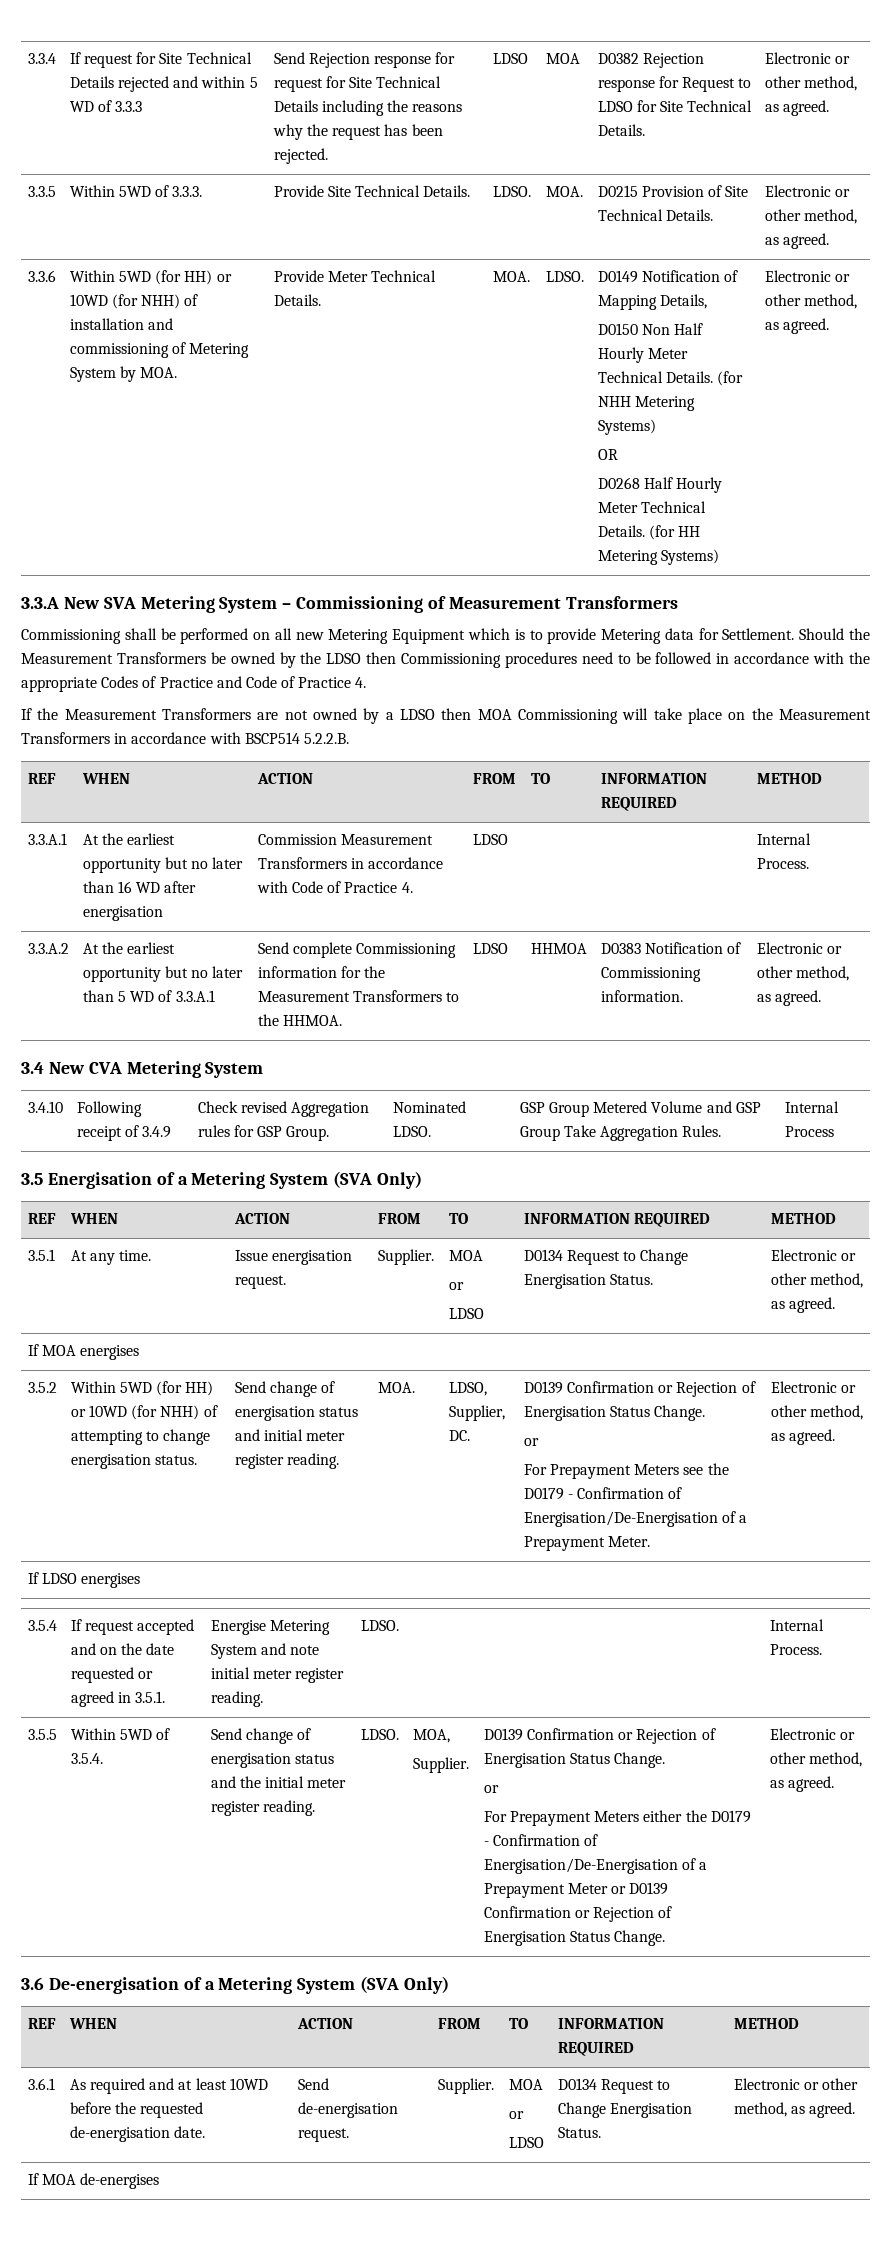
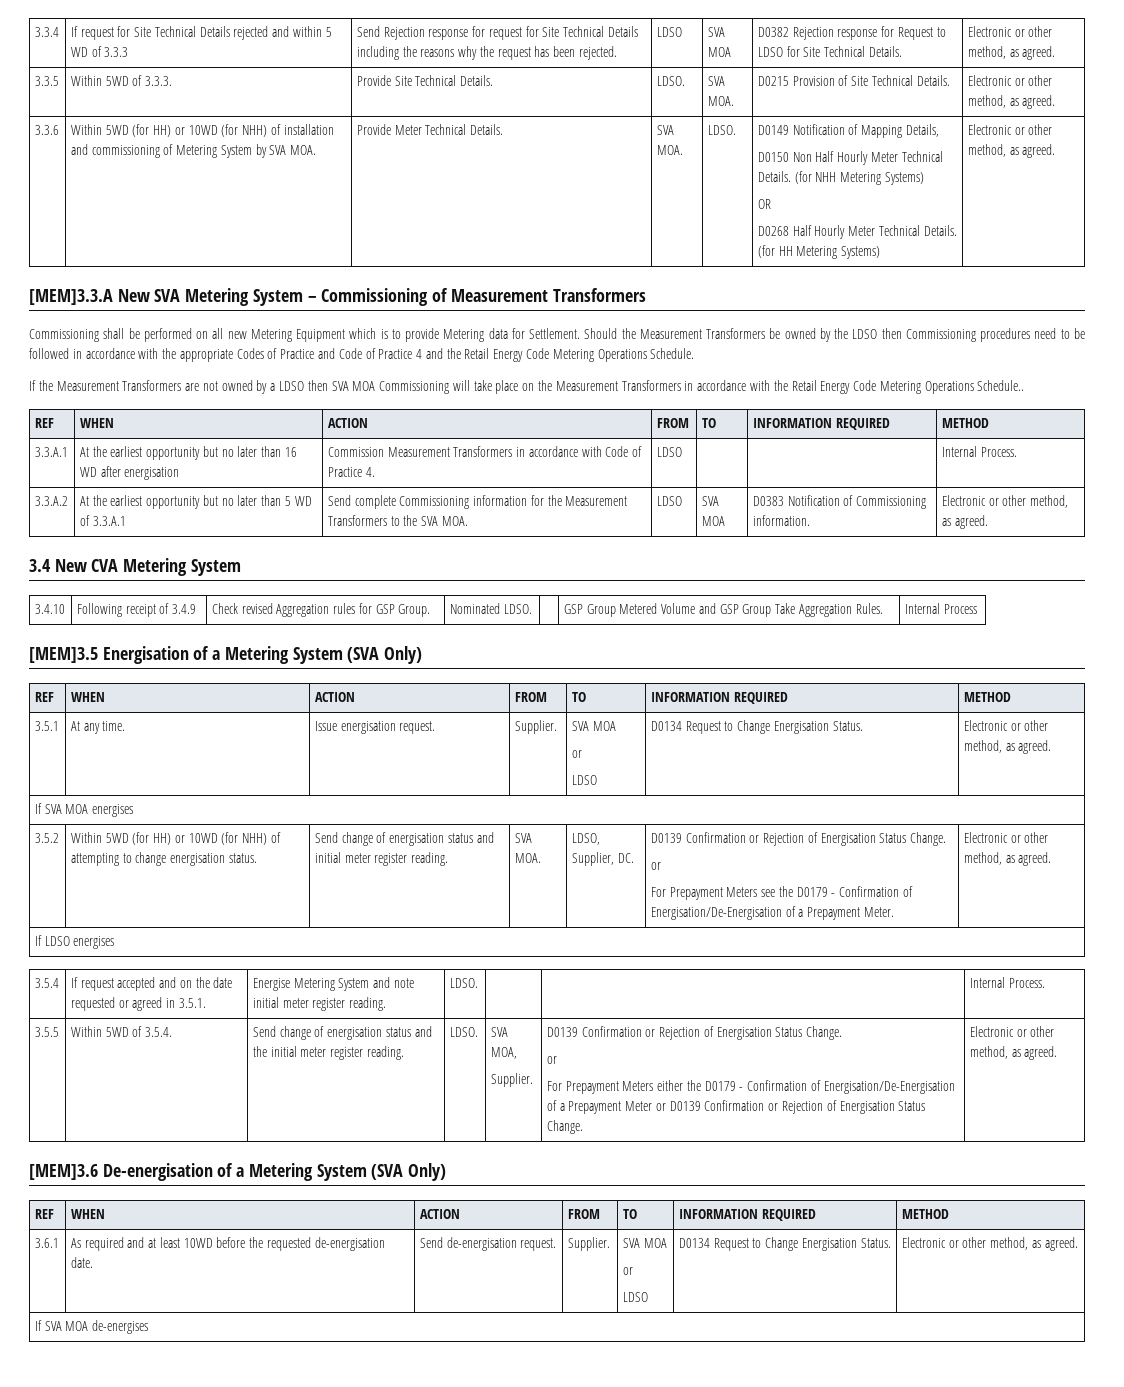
(528, 58) none -> [707,27,725,37] SVA
(531, 191) none -> [707,76,725,86] SVA
(136, 374) none -> [269,145,287,155] SVA
(321, 300) none -> [656,125,674,135] SVA
[21,597,59,609] 3.3.A -> [29,289,113,305] [MEM]3.3.A
[355,677,367,688] 4. -> [416,348,695,362] 4 and the Retail Energy Code Metering Operations Schedule.
(472, 714) none -> [331,381,349,391] SVA
[244,732,349,744] BSCP514 5.2.2.B. -> [773,380,1025,394] the Retail Energy Code Metering Operations Schedule..
[282,1015,342,1026] [472,943,508,954] [530,943,587,954] HHMOA. | LDSO | HHMOA -> [421,516,468,526] [656,496,682,506] [701,496,719,506] [701,516,725,526] SVA MOA. | LDSO | SVA MOA
[21,1173,43,1185] 3.5 -> [29,647,98,663] [MEM]3.5
(434, 1257) none -> [571,721,589,731] SVA
(39, 1350) none -> [44,804,62,814] SVA
(339, 1461) none -> [514,833,532,843] SVA
(399, 1734) none -> [490,1027,508,1037] SVA
[21,1977,44,1990] 3.6 -> [29,1164,98,1180] [MEM]3.6
(494, 2086) none -> [622,1238,640,1248] SVA
(39, 2179) none -> [44,1321,62,1331] SVA

